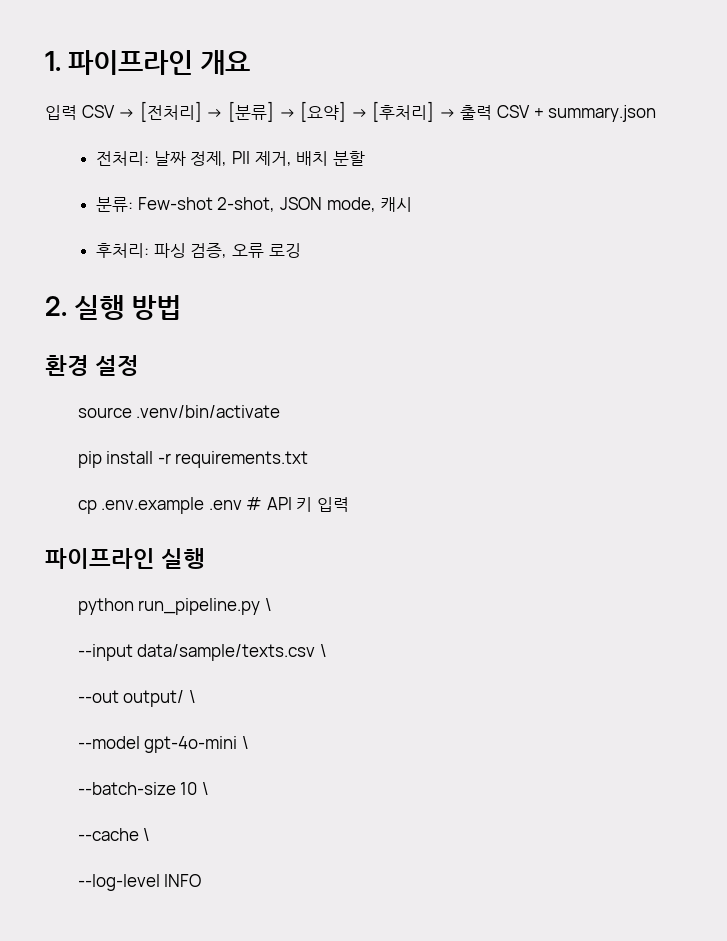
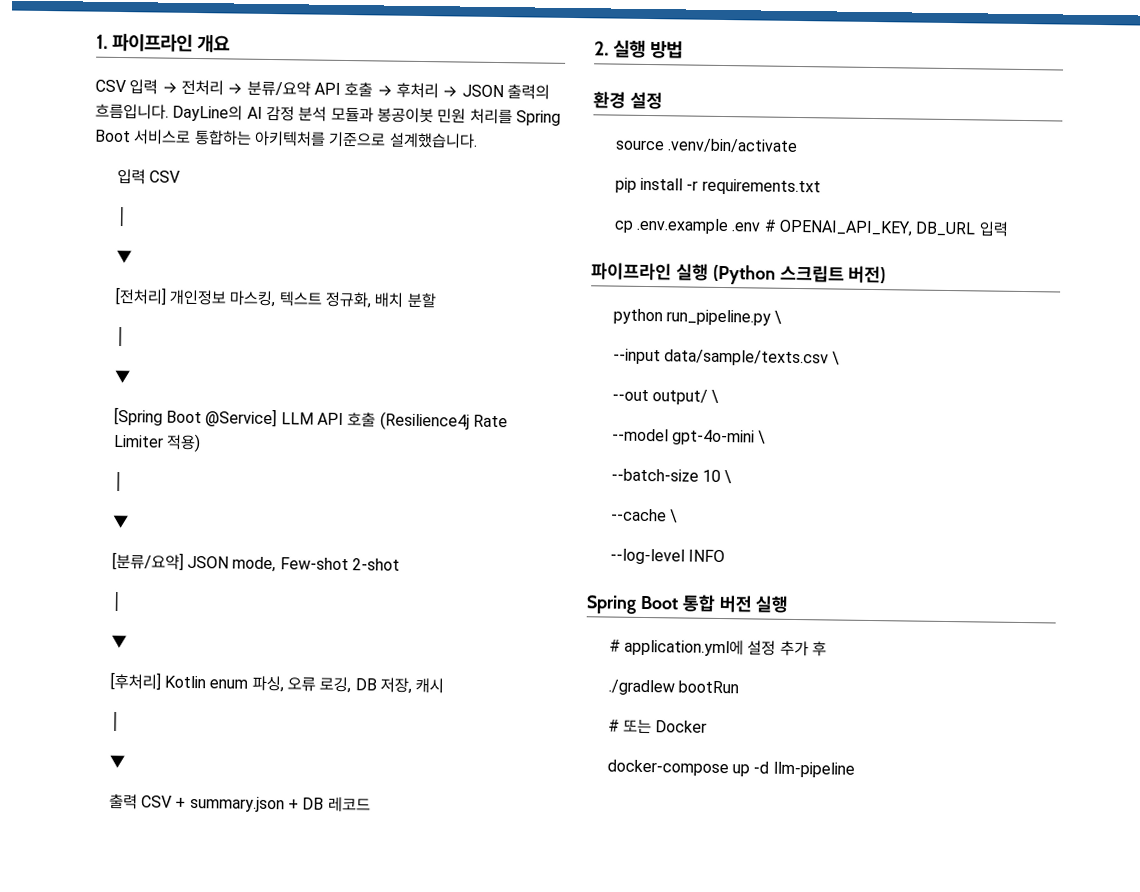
[45,101,657,122] [96,151,365,166] [96,197,413,212] [96,243,301,258] 입력 CSV → [전처리] → [분류] → [요약] → [후처리] → 출력 CSV + summary.json // 전처리: 날짜 정제, PII 제거, 배치 분할 // 분류: Few-shot 2-shot, JSON mode, 캐시 // 후처리: 파싱 검증, 오류 로깅 -> [95,79,550,100] [95,103,561,126] [94,129,478,149] [116,168,180,185] [115,205,128,227] [115,249,132,264] [114,286,437,309] [114,325,126,347] [113,369,130,384] [113,406,508,431] [112,433,201,453] [112,470,124,492] [111,514,129,529] [111,551,400,573] [110,590,123,612] [110,634,127,649] [109,671,445,694] [109,710,121,732] [108,754,125,769] [108,793,371,813] CSV 입력 → 전처리 → 분류/요약 API 호출 → 후처리 → JSON 출력의 흐름입니다. DayLine의 AI 감정 분석 모듈과 봉공이봇 민원 처리를 Spring Boot 서비스로 통합하는 아키텍처를 기준으로 설계했습니다. // 입력 CSV // │ // ▼ // [전처리] 개인정보 마스킹, 텍스트 정규화, 배치 분할 // │ // ▼ // [Spring Boot @Service] LLM API 호출 (Resilience4j Rate Limiter 적용) // │ // ▼ // [분류/요약] JSON mode, Few-shot 2-shot // │ // ▼ // [후처리] Kotlin enum 파싱, 오류 로깅, DB 저장, 캐시 // │ // ▼ // 출력 CSV + summary.json + DB 레코드
[266,497,313,512] API 키 -> [778,219,977,237] OPENAI_API_KEY, DB_URL
(206, 558) none -> [712,264,887,285] (Python 스크립트 버전)
(202, 880) none -> [586,594,790,614] [608,638,827,657] [607,679,739,696] [607,718,708,734] [606,759,855,778] // Spring Boot 통합 버전 실행 // # application.yml에 설정 추가 후 // ./gradlew bootRun // # 또는 Docker // docker-compose up -d llm-pipeline

